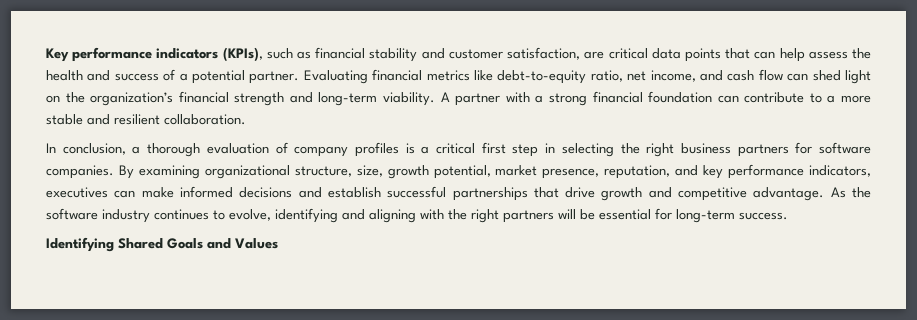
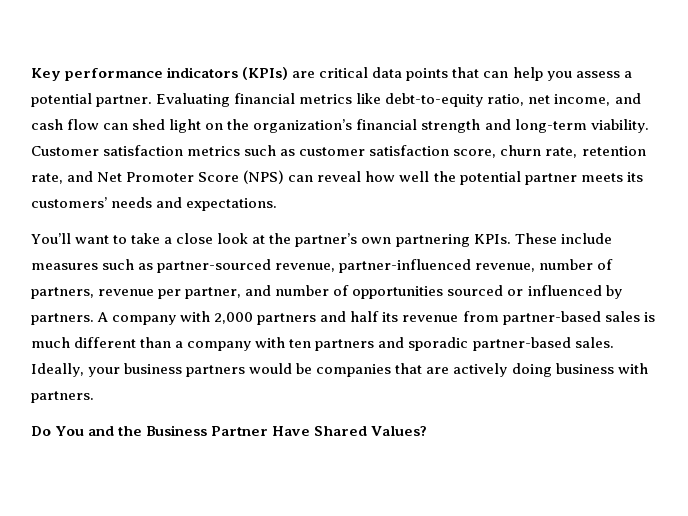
[222,47,581,62] (KPIs), such as financial stability and customer satisfaction, -> [242,67,289,80] (KPIs)
[808,48,872,59] [46,69,176,81] assess the health and success of -> [546,71,620,81] you assess
[440,91,871,106] [46,114,246,125] [46,142,872,157] [46,164,872,179] [46,186,871,201] [46,208,788,223] [46,237,278,252] A partner with a strong financial foundation can contribute to a more stable and resilient collaboration. // In conclusion, a thorough evaluation of company profiles is a critical first step in selecting the right business partners for software companies. By examining organizational structure, size, growth potential, market presence, reputation, and key performance indicators, executives can make informed decisions and establish successful partnerships that drive growth and competitive advantage. As the software industry continues to evolve, identifying and aligning with the right partners will be essential for long-term success. // Identifying Shared Goals and Values -> [31,145,646,158] [31,170,643,185] [31,197,278,211] [31,233,612,247] [31,259,614,273] [31,285,622,299] [31,311,655,325] [31,337,614,351] [31,363,648,377] [31,391,94,403] [31,425,428,436] Customer satisfaction metrics such as customer satisfaction score, churn rate, retention rate, and Net Promoter Score (NPS) can reveal how well the potential partner meets its customers’ needs and expectations. // You’ll want to take a close look at the partner’s own partnering KPIs. These include measures such as partner-sourced revenue, partner-influenced revenue, number of partners, revenue per partner, and number of opportunities sourced or influenced by partners. A company with 2,000 partners and half its revenue from partner-based sales is much different than a company with ten partners and sporadic partner-based sales. Ideally, your business partners would be companies that are actively doing business with partners. // Do You and the Business Partner Have Shared Values?

